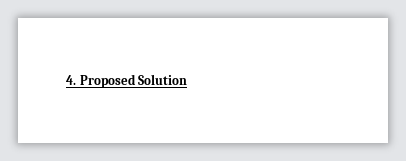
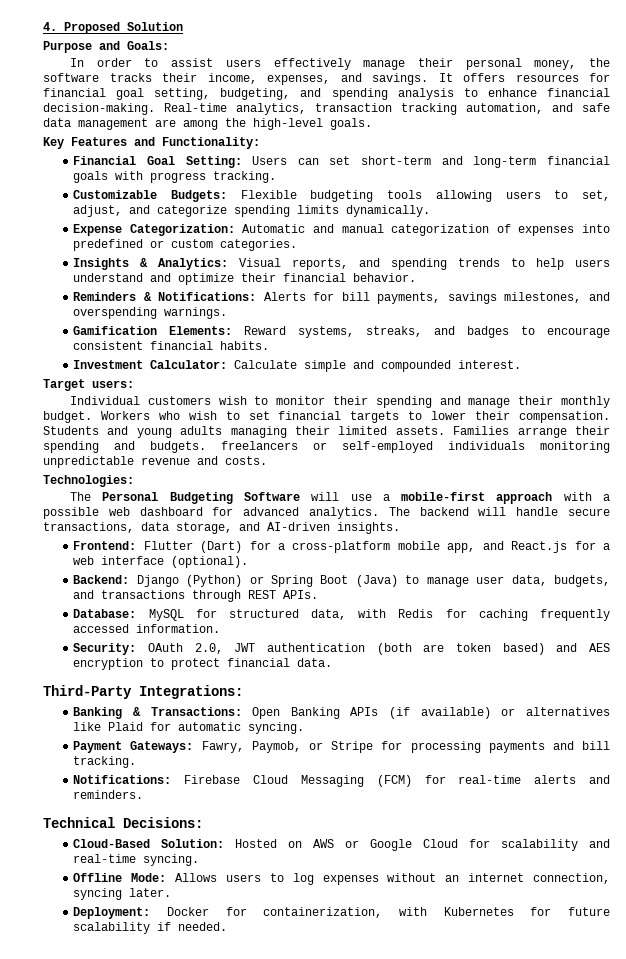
(188, 79) none -> [43,41,169,53] [70,58,610,70] [43,73,610,85] [43,88,610,100] [43,103,610,115] [43,118,372,130] [43,137,260,149] [73,156,610,168] [73,171,277,183] [73,190,610,202] [73,205,431,217] [73,224,610,236] [73,239,298,251] [73,258,610,270] [73,273,417,285] [73,292,611,304] [73,307,228,319] [73,326,610,338] [73,341,270,350] [73,360,522,372] [43,379,134,391] [70,396,611,408] [43,411,611,423] [43,426,610,438] [43,441,610,453] [43,456,267,468] [43,475,134,487] [70,492,611,504] [43,507,610,519] [43,522,400,534] [73,541,610,553] [73,556,249,568] [73,575,610,587] [73,590,319,602] [73,609,610,621] [73,624,221,633] [73,643,610,655] [73,658,333,670] [43,685,243,699] [73,707,610,719] [73,722,305,734] [73,741,610,753] [73,756,137,768] [73,775,610,787] [73,790,144,799] [43,817,203,828] [73,839,611,851] [73,854,200,866] [73,873,610,885] [73,888,172,900] [73,907,610,919] [73,922,228,934] // Purpose and Goals: // In order to assist users effectively manage their personal money, the software tracks their income, expenses, and savings. It offers resources for financial goal setting, budgeting, and spending analysis to enhance financial decision-making. Real-time analytics, transaction tracking automation, and safe data management are among the high-level goals. // Key Features and Functionality: // Financial Goal Setting: Users can set short-term and long-term financial goals with progress tracking. // Customizable Budgets: Flexible budgeting tools allowing users to set, adjust, and categorize spending limits dynamically. // Expense Categorization: Automatic and manual categorization of expenses into predefined or custom categories. // Insights & Analytics: Visual reports, and spending trends to help users understand and optimize their financial behavior. // Reminders & Notifications: Alerts for bill payments, savings milestones, and overspending warnings. // Gamification Elements: Reward systems, streaks, and badges to encourage consistent financial habits. // Investment Calculator: Calculate simple and compounded interest. // Target users: // Individual customers wish to monitor their spending and manage their monthly budget. Workers who wish to set financial targets to lower their compensation. Students and young adults managing their limited assets. Families arrange their spending and budgets. freelancers or self-employed individuals monitoring unpredictable revenue and costs. // Technologies: // The Personal Budgeting Software will use a mobile-first approach with a possible web dashboard for advanced analytics. The backend will handle secure transactions, data storage, and AI-driven insights. // Frontend: Flutter (Dart) for a cross-platform mobile app, and React.js for a web interface (optional). // Backend: Django (Python) or Spring Boot (Java) to manage user data, budgets, and transactions through REST APIs. // Database: MySQL for structured data, with Redis for caching frequently accessed information. // Security: OAuth 2.0, JWT authentication (both are token based) and AES encryption to protect financial data. // Third-Party Integrations: // Banking & Transactions: Open Banking APIs (if available) or alternatives like Plaid for automatic syncing. // Payment Gateways: Fawry, Paymob, or Stripe for processing payments and bill tracking. // Notifications: Firebase Cloud Messaging (FCM) for real-time alerts and reminders. // Technical Decisions: // Cloud-Based Solution: Hosted on AWS or Google Cloud for scalability and real-time syncing. // Offline Mode: Allows users to log expenses without an internet connection, syncing later. // Deployment: Docker for containerization, with Kubernetes for future scalability if needed.

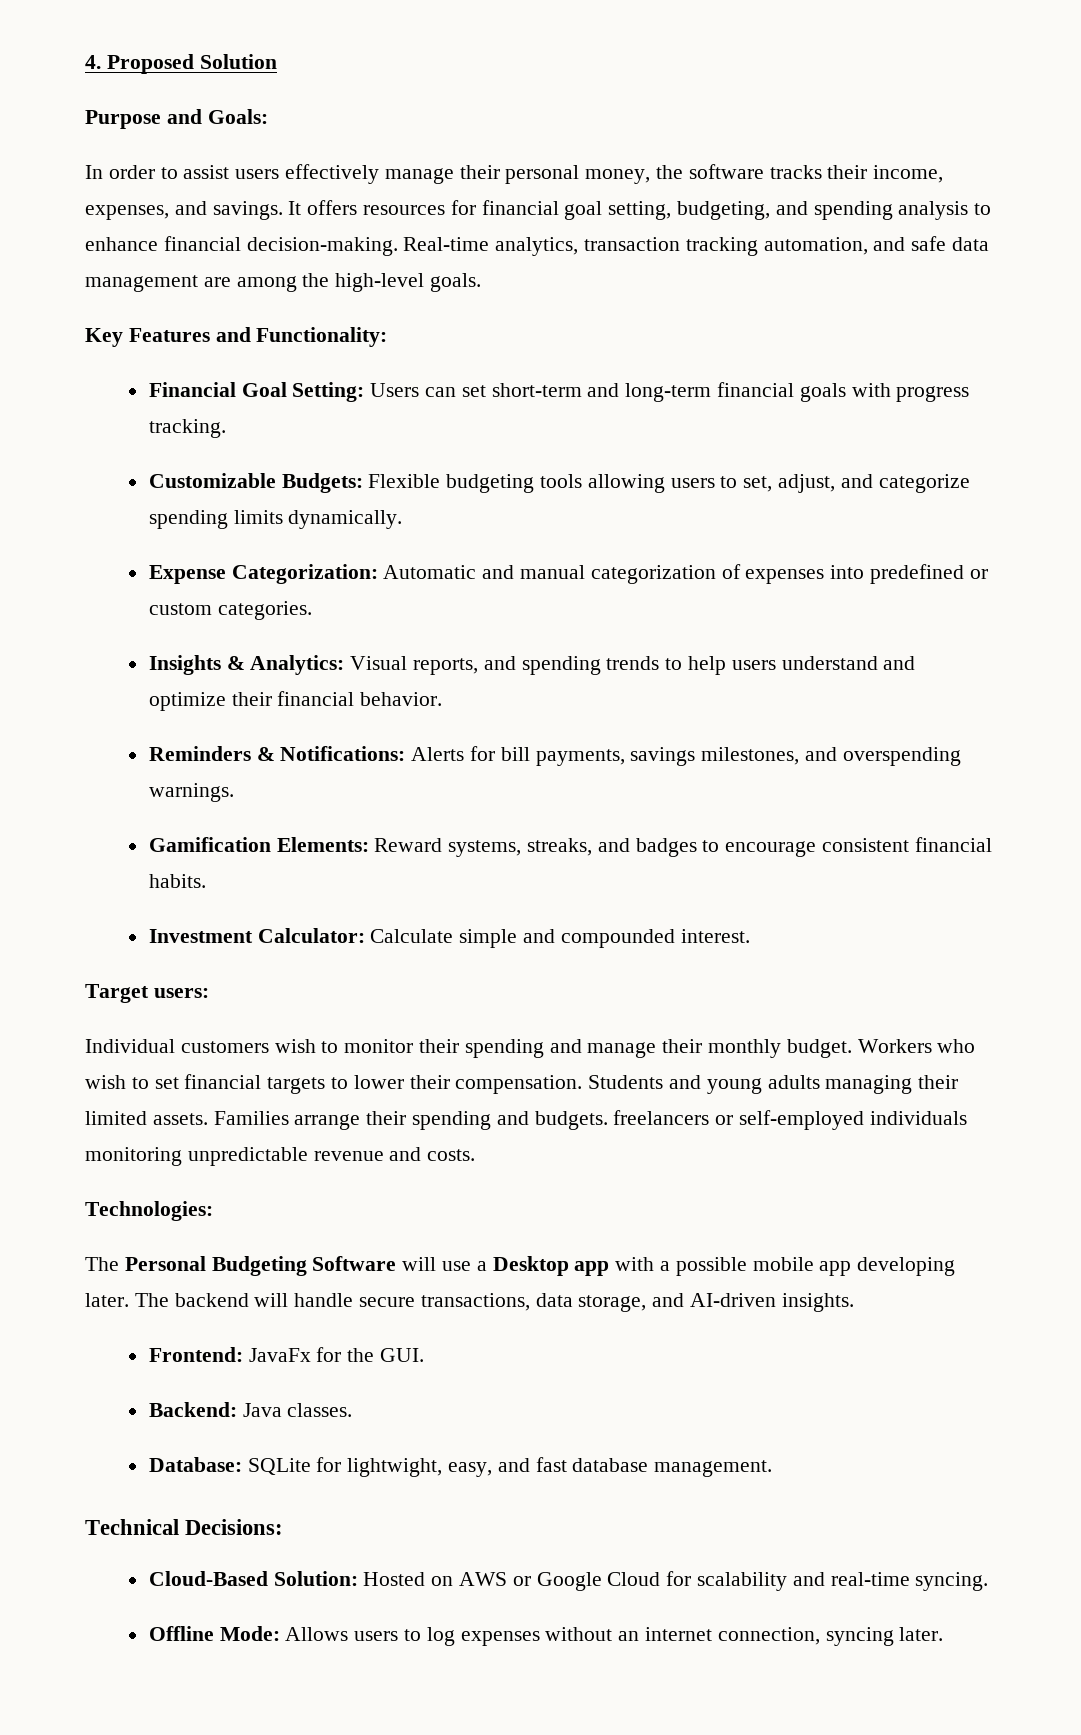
[401,492,553,504] mobile-first approach -> [492,1256,610,1276] Desktop app
[108,507,380,519] web dashboard for advanced analytics. -> [752,1257,956,1276] [85,1293,129,1307] mobile app developing later.
[143,541,610,553] [73,556,249,568] [73,575,610,587] [73,590,319,602] [73,609,610,621] [73,624,221,633] [73,643,610,655] [73,658,333,670] [43,685,243,699] [73,707,610,719] [73,722,305,734] [73,741,610,753] [73,756,137,768] [73,775,610,787] [73,790,144,799] Flutter (Dart) for a cross-platform mobile app, and React.js for a web interface (optional). // Backend: Django (Python) or Spring Boot (Java) to manage user data, budgets, and transactions through REST APIs. // Database: MySQL for structured data, with Redis for caching frequently accessed information. // Security: OAuth 2.0, JWT authentication (both are token based) and AES encryption to protect financial data. // Third-Party Integrations: // Banking & Transactions: Open Banking APIs (if available) or alternatives like Plaid for automatic syncing. // Payment Gateways: Fawry, Paymob, or Stripe for processing payments and bill tracking. // Notifications: Firebase Cloud Messaging (FCM) for real-time alerts and reminders. -> [248,1347,425,1362] [148,1402,353,1417] [148,1457,773,1477] JavaFx for the GUI. // Backend: Java classes. // Database: SQLite for lightwight, easy, and fast database management.
[73,907,610,919] [73,922,228,934] // Deployment: Docker for containerization, with Kubernetes for future scalability if needed. -> (944, 1634) none

